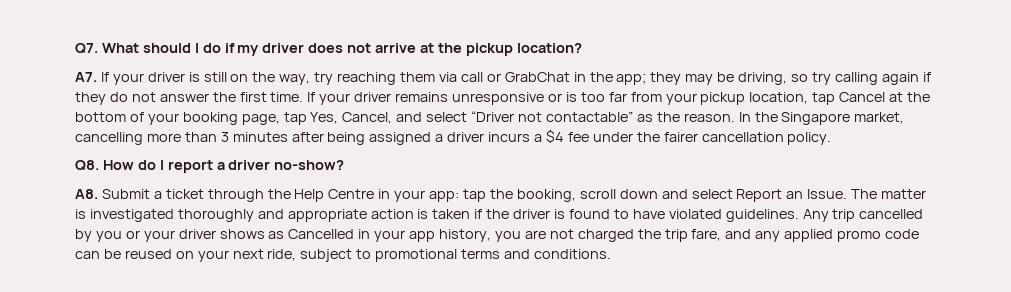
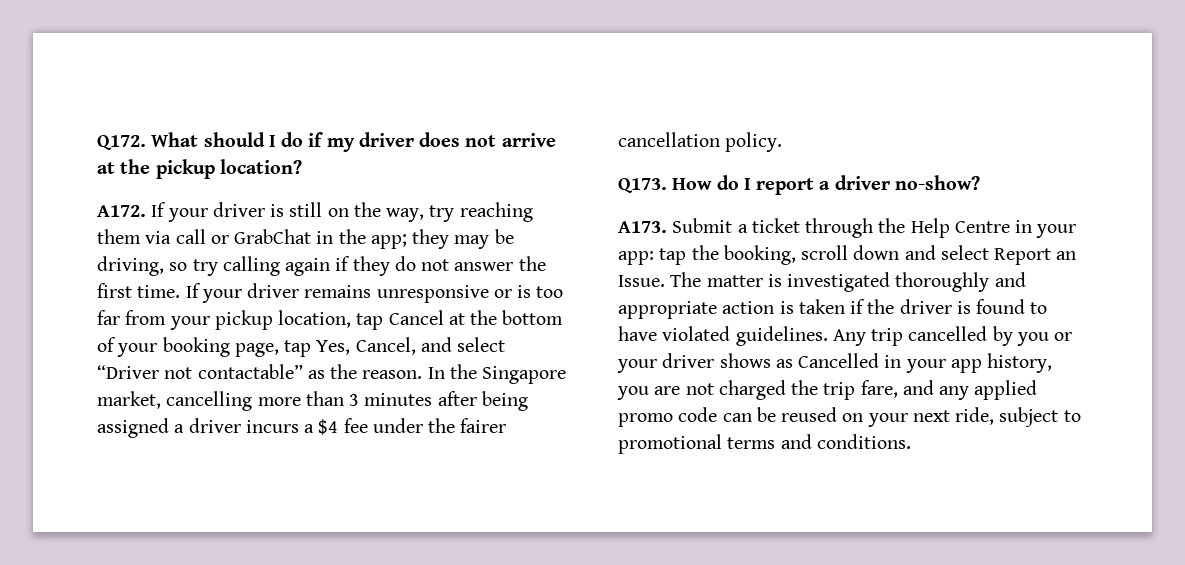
[75,43,98,54] Q7. -> [97,135,146,150] Q172.
[75,72,97,82] A7. -> [97,205,146,217] A172.
[75,160,99,171] Q8. -> [618,178,667,193] Q173.
[75,189,98,199] A8. -> [618,221,667,233] A173.

